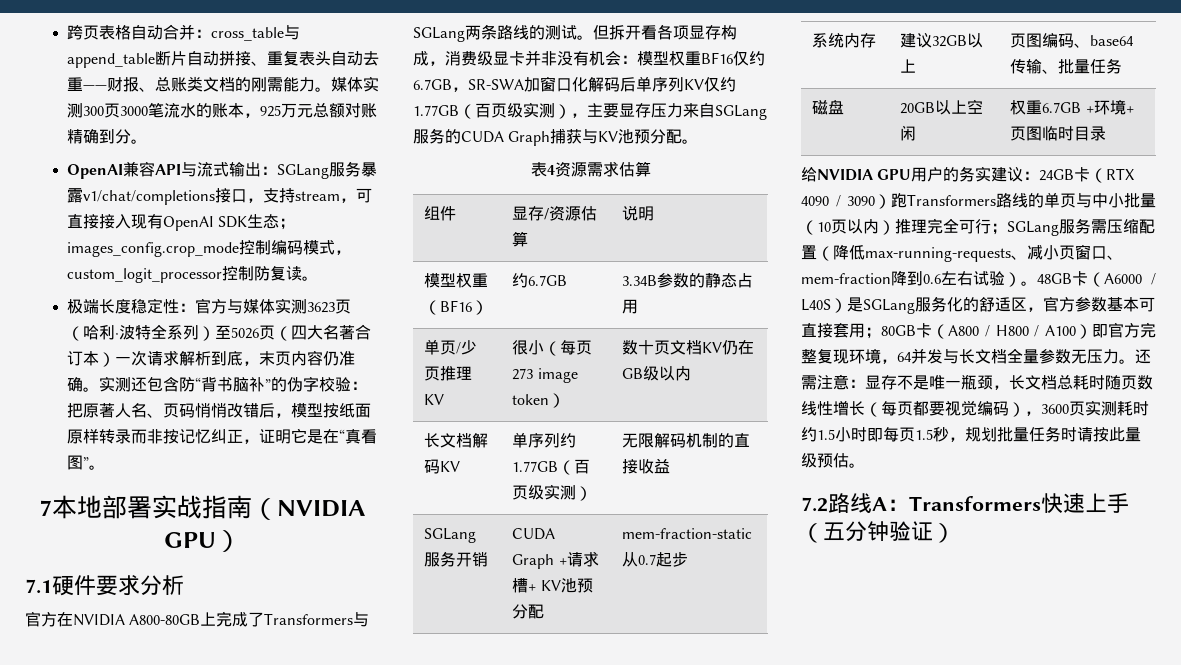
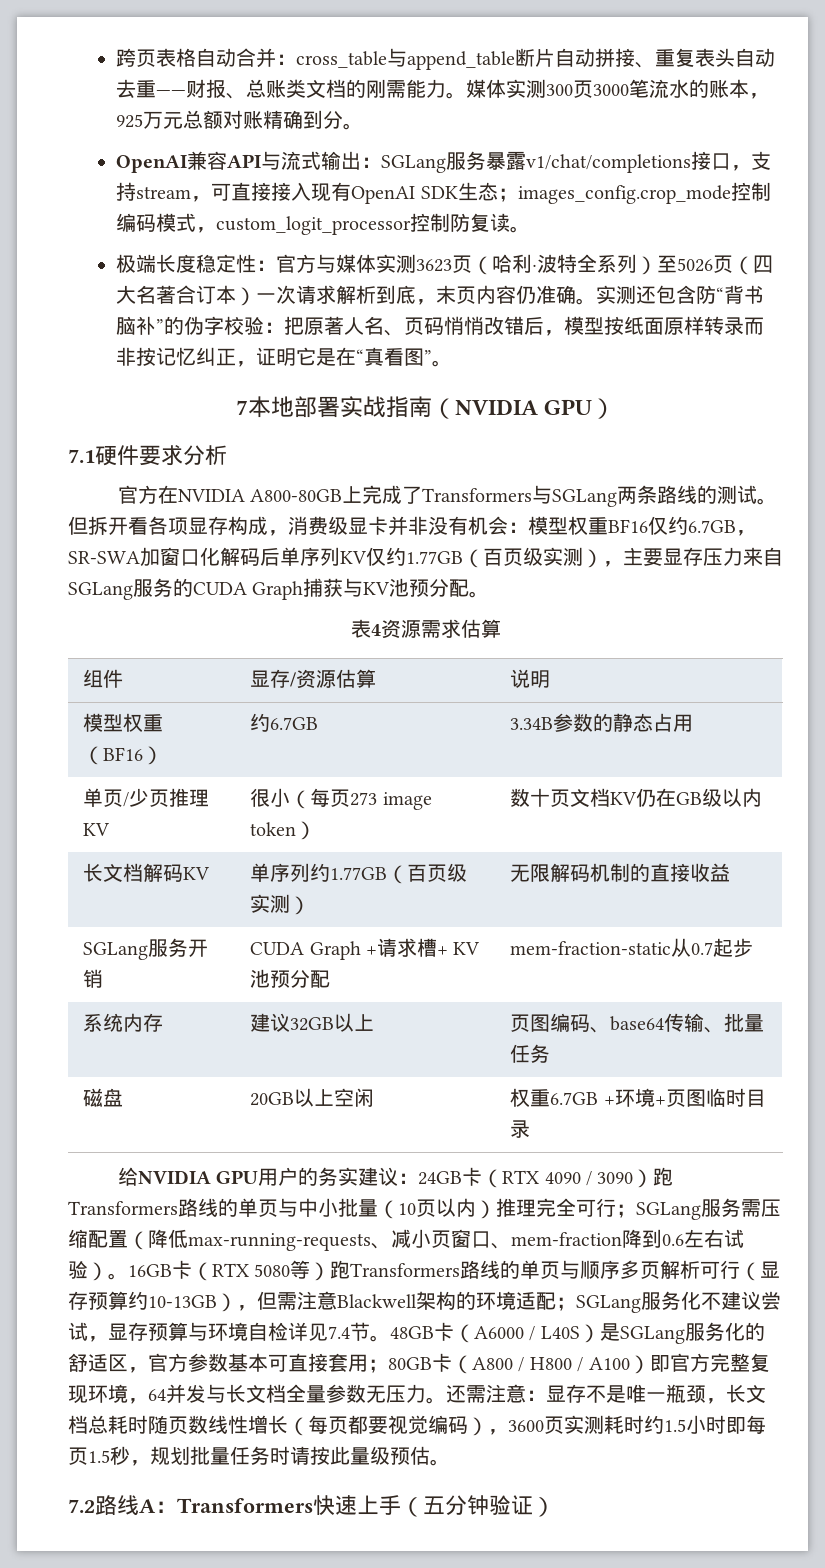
(1037, 283) none -> [128,1260,781,1281] [68,1291,781,1313] [68,1322,390,1342] 16GB卡（RTX 5080等）跑Transformers路线的单页与顺序多页解析可行（显存预算约10-13GB），但需注意Blackwell架构的环境适配；SGLang服务化不建议尝试，显存预算与环境自检详见7.4节。

